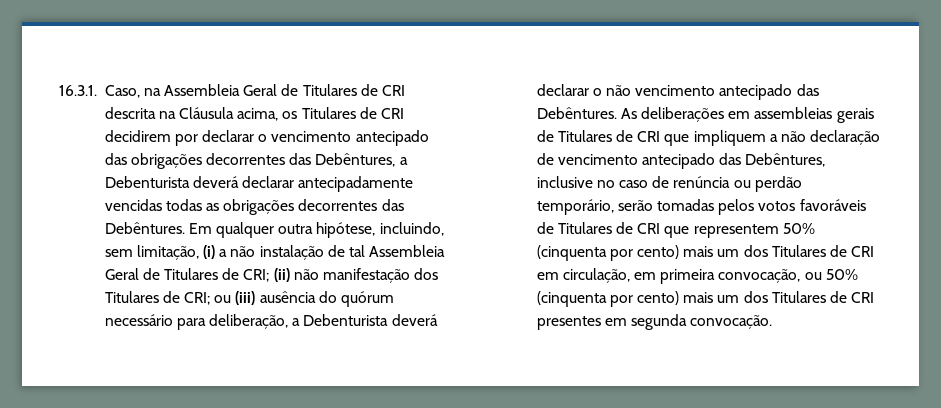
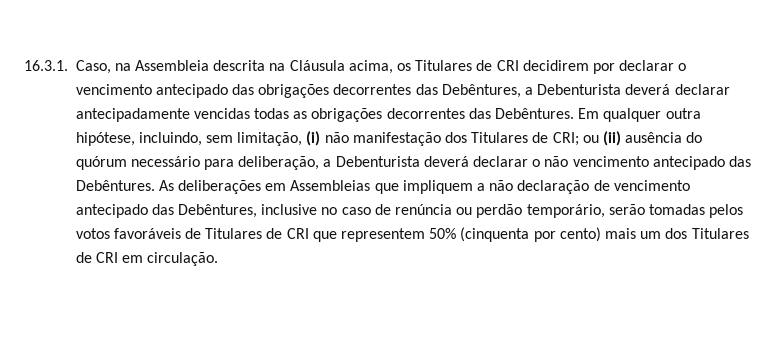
[243,84,406,96] Geral de Titulares de CRI -> (210, 65) none
[219,245,446,260] [104,268,290,282] a não instalação de tal Assembleia Geral de Titulares de CRI; (ii) -> (321, 138) none
[235,291,256,305] (iii) -> [602,131,621,146] (ii)
[754,107,874,123] [536,130,661,142] assembleias gerais de Titulares de CRI -> [290,180,371,191] Assembleias
[562,268,858,284] [536,291,875,307] [536,314,773,330] circulação, em primeira convocação, ou 50% (cinquenta por cento) mais um dos Titulares de CRI presentes em segunda convocação. -> [147,252,219,266] circulação.

